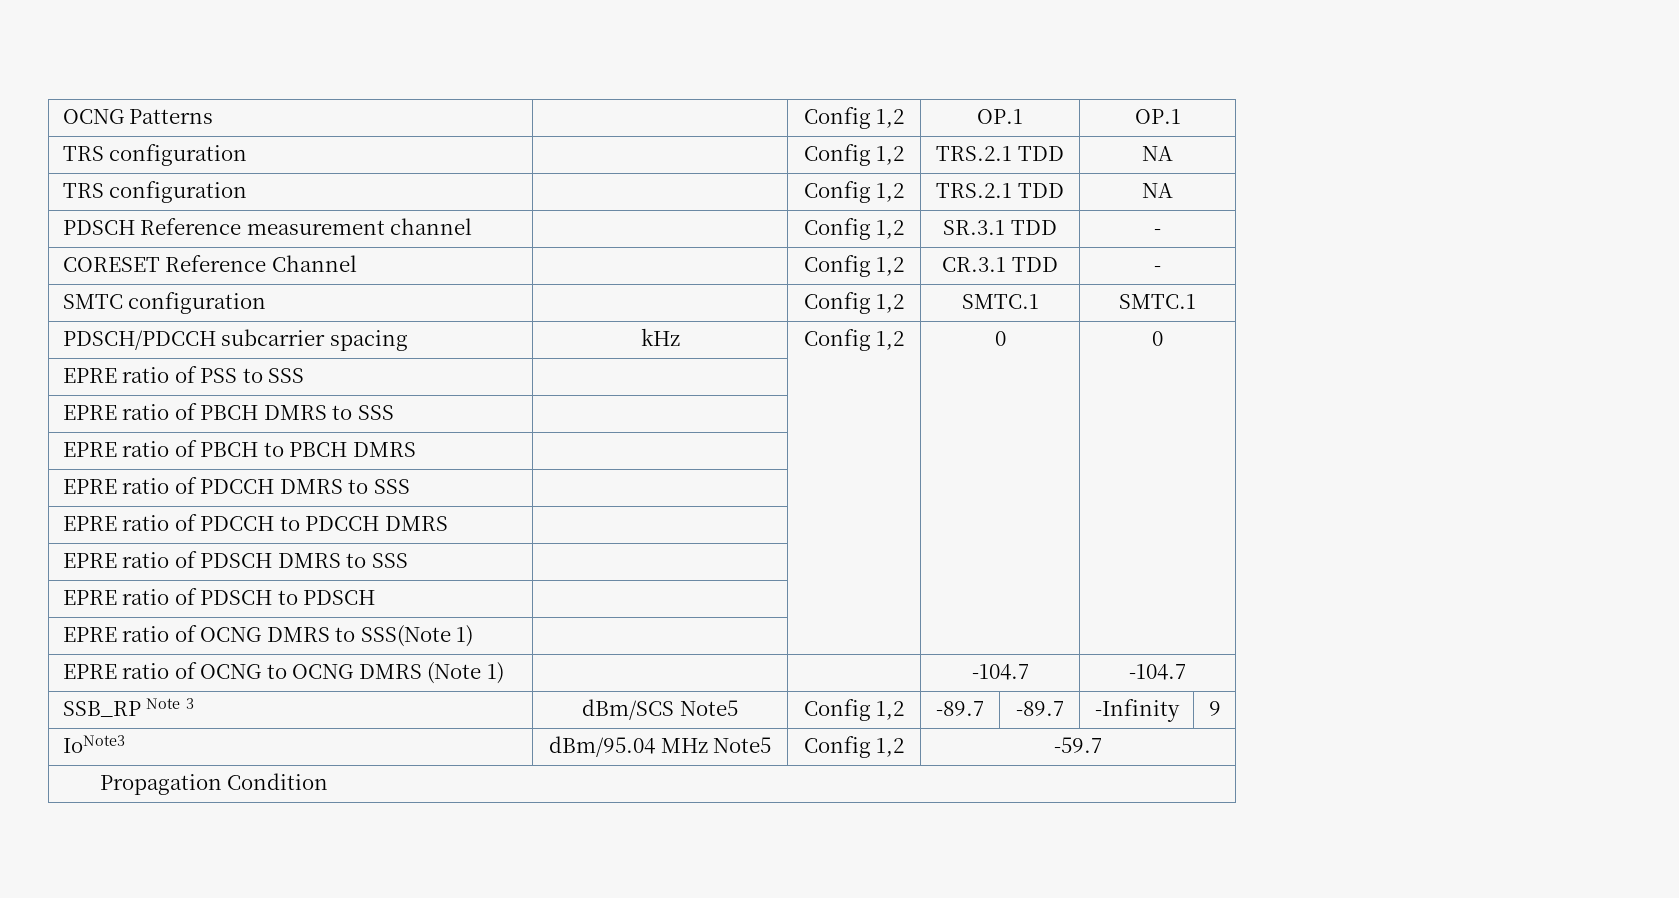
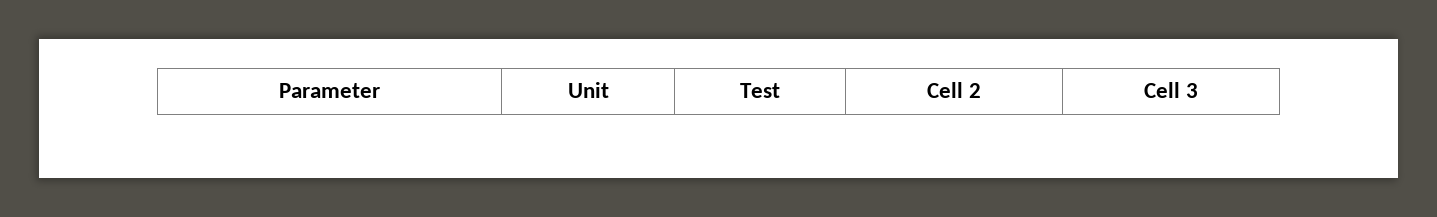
[62,109,214,124] [803,107,905,129] [977,109,1023,124] [1134,109,1181,124] [62,144,248,166] [803,144,905,166] [936,146,1064,161] [1142,146,1173,161] [62,181,248,203] [803,181,905,203] [936,183,1064,198] [1142,183,1173,198] [62,218,473,235] [803,218,905,240] [943,220,1057,235] [1154,229,1161,235] [62,255,357,272] [803,255,905,277] [942,257,1058,272] [1154,266,1161,272] [62,292,267,314] [803,292,905,314] [961,294,1039,309] [1119,294,1196,309] [62,329,408,351] [640,328,680,346] [803,329,905,351] [994,331,1006,346] [1152,331,1163,346] [62,366,305,383] [62,403,394,420] [62,440,416,457] [62,477,410,494] [62,514,448,531] [62,551,408,568] [62,588,376,605] [62,625,474,647] [62,662,504,684] [971,664,1029,680] [1129,664,1186,680] [62,698,194,717] [582,699,738,720] [803,699,905,721] [936,701,984,716] [1015,701,1064,716] [1094,699,1180,722] [1208,701,1221,716] [62,735,125,753] [548,736,772,757] [803,736,905,758] [1054,737,1102,753] [99,773,329,795] OCNG Patterns | | Config 1,2 | OP.1 | OP.1 // TRS configuration | | Config 1,2 | TRS.2.1 TDD | NA // TRS configuration | | Config 1,2 | TRS.2.1 TDD | NA // PDSCH Reference measurement channel | | Config 1,2 | SR.3.1 TDD | - // CORESET Reference Channel | | Config 1,2 | CR.3.1 TDD | - // SMTC configuration | | Config 1,2 | SMTC.1 | SMTC.1 // PDSCH/PDCCH subcarrier spacing | kHz | Config 1,2 | 0 | 0 // EPRE ratio of PSS to SSS | | | | // EPRE ratio of PBCH DMRS to SSS | | | | // EPRE ratio of PBCH to PBCH DMRS | | | | // EPRE ratio of PDCCH DMRS to SSS | | | | // EPRE ratio of PDCCH to PDCCH DMRS | | | | // EPRE ratio of PDSCH DMRS to SSS | | | | // EPRE ratio of PDSCH to PDSCH | | | | // EPRE ratio of OCNG DMRS to SSS(Note 1) | | | | // EPRE ratio of OCNG to OCNG DMRS (Note 1) | | | -104.7 | -104.7 // SSB_RP Note 3 | dBm/SCS Note5 | Config 1,2 | -89.7 | -89.7 | -Infinity | 9 // IoNote3 | dBm/95.04 MHz Note5 | Config 1,2 | -59.7 // Propagation Condition -> [279,83,380,98] [567,82,609,98] [740,83,780,98] [926,82,982,98] [1143,82,1199,98] Parameter | Unit | Test | Cell 2 | Cell 3

